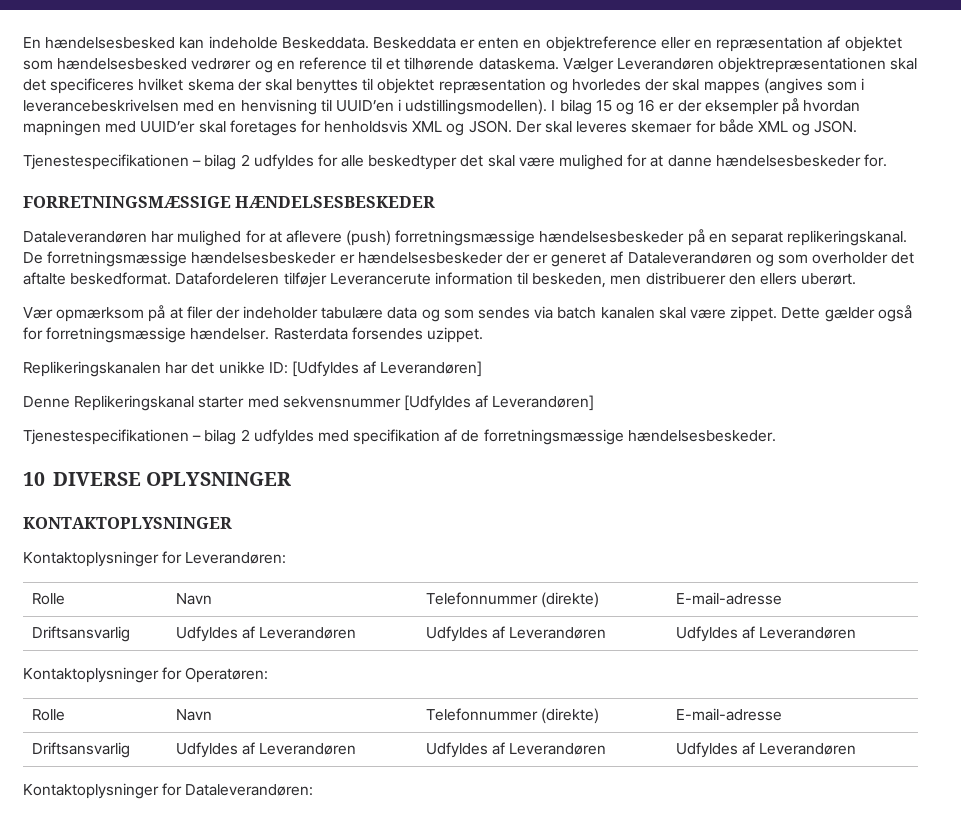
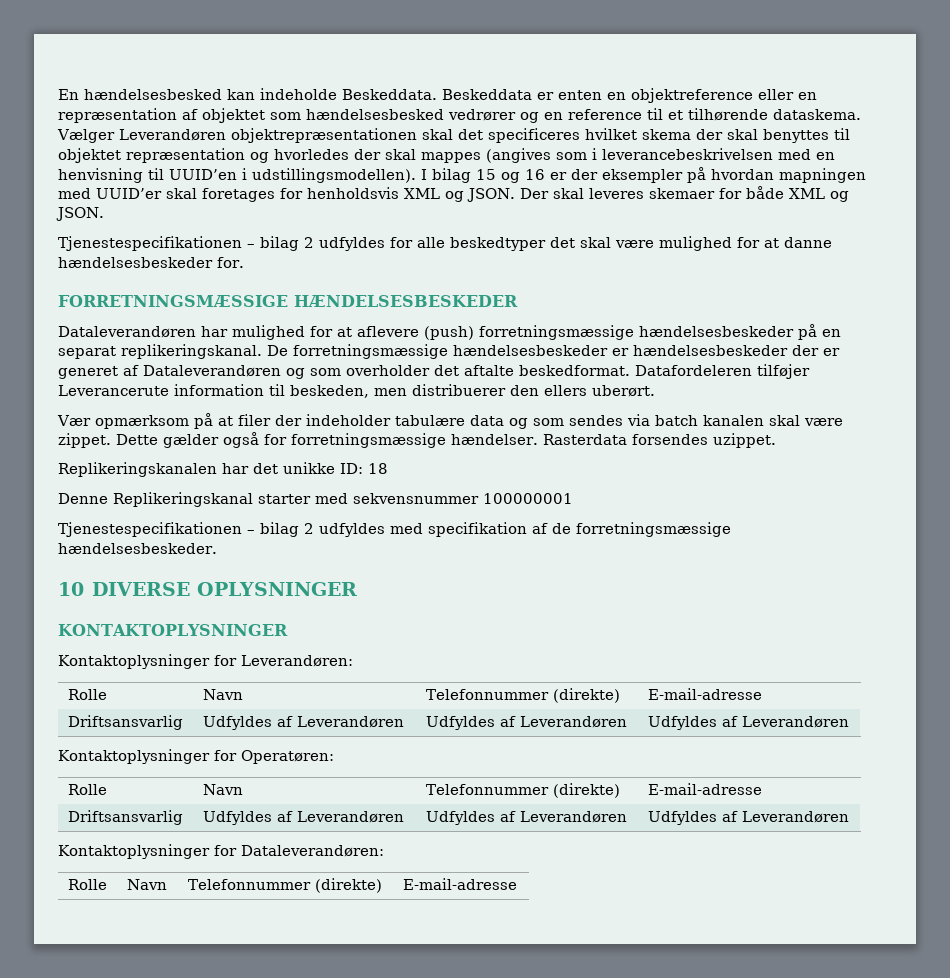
[291,361,483,377] [Udfyldes af Leverandøren] -> [368,463,388,474] 18
[403,395,595,411] [Udfyldes af Leverandøren] -> [483,493,573,504] 100000001
(314, 790) none -> [67,879,107,890] [126,879,167,890] [187,878,382,893] [402,878,517,890] // Rolle | Navn | Telefonnummer (direkte) | E-mail-adresse

